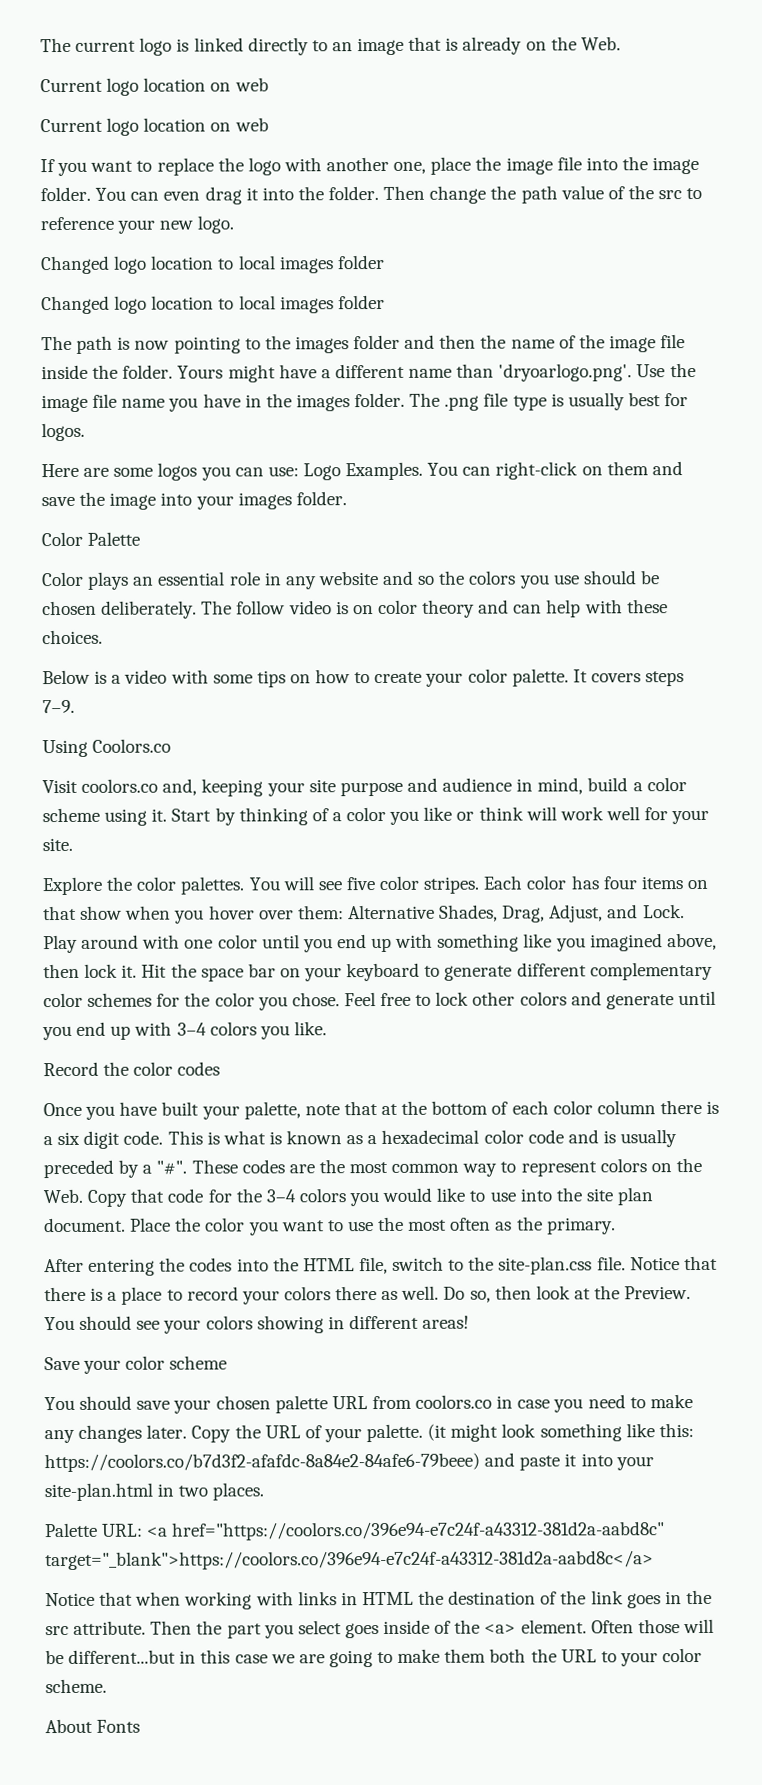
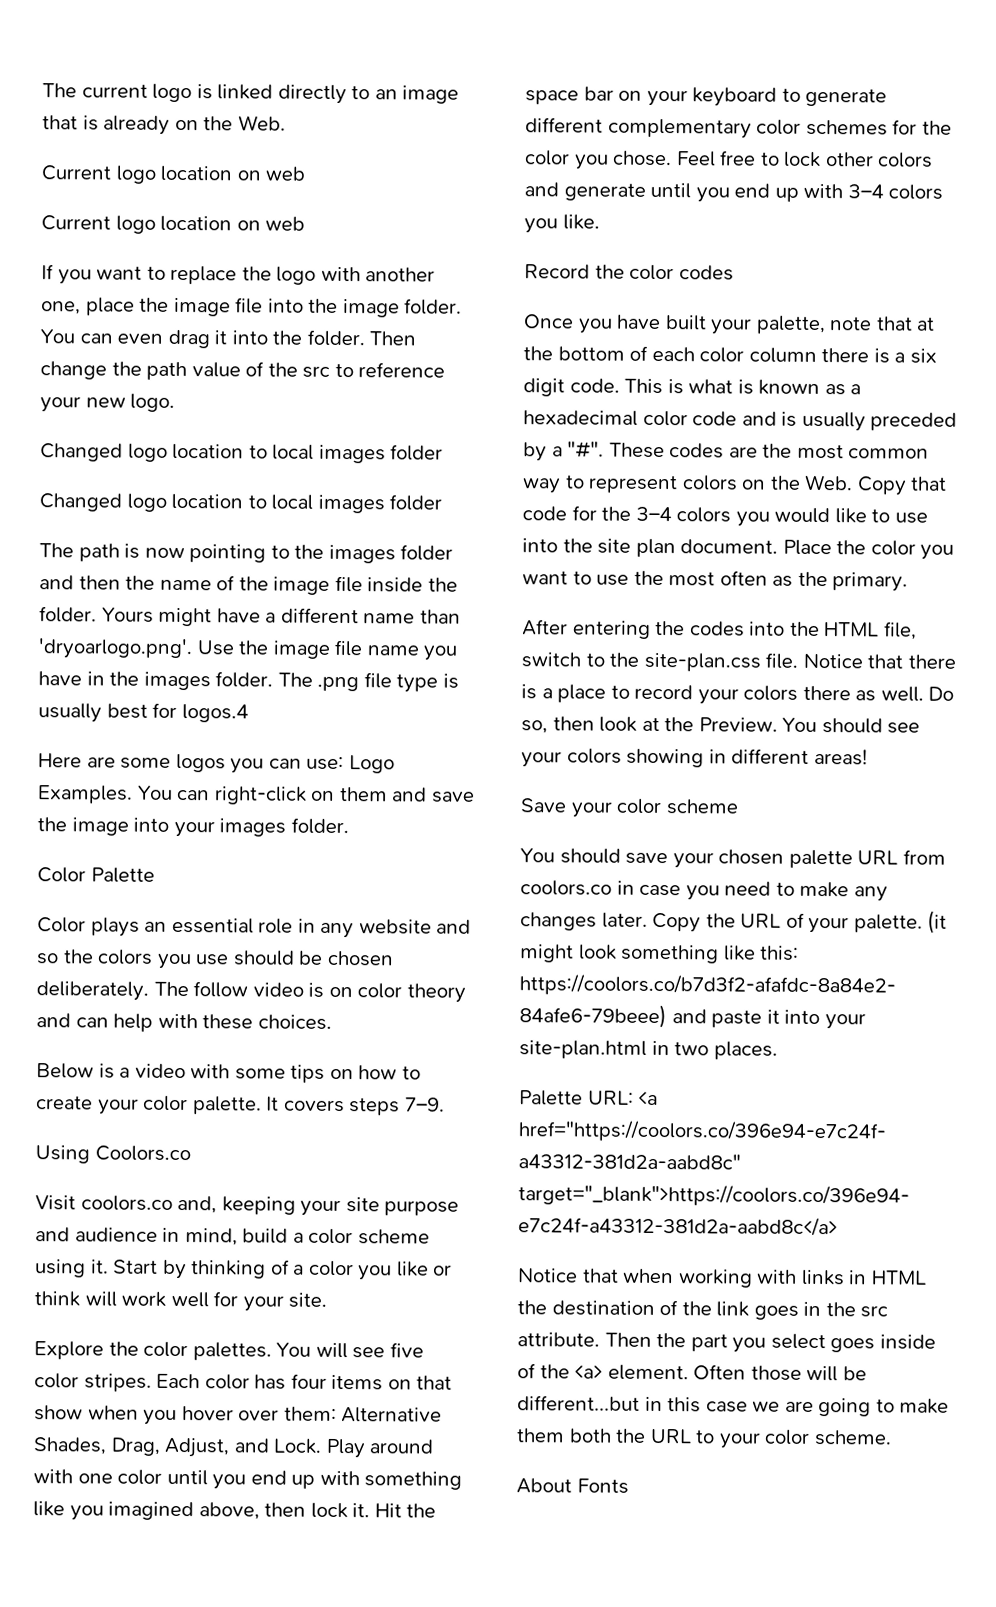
[41,422,85,442] logos. -> [181,704,249,723] logos.4

